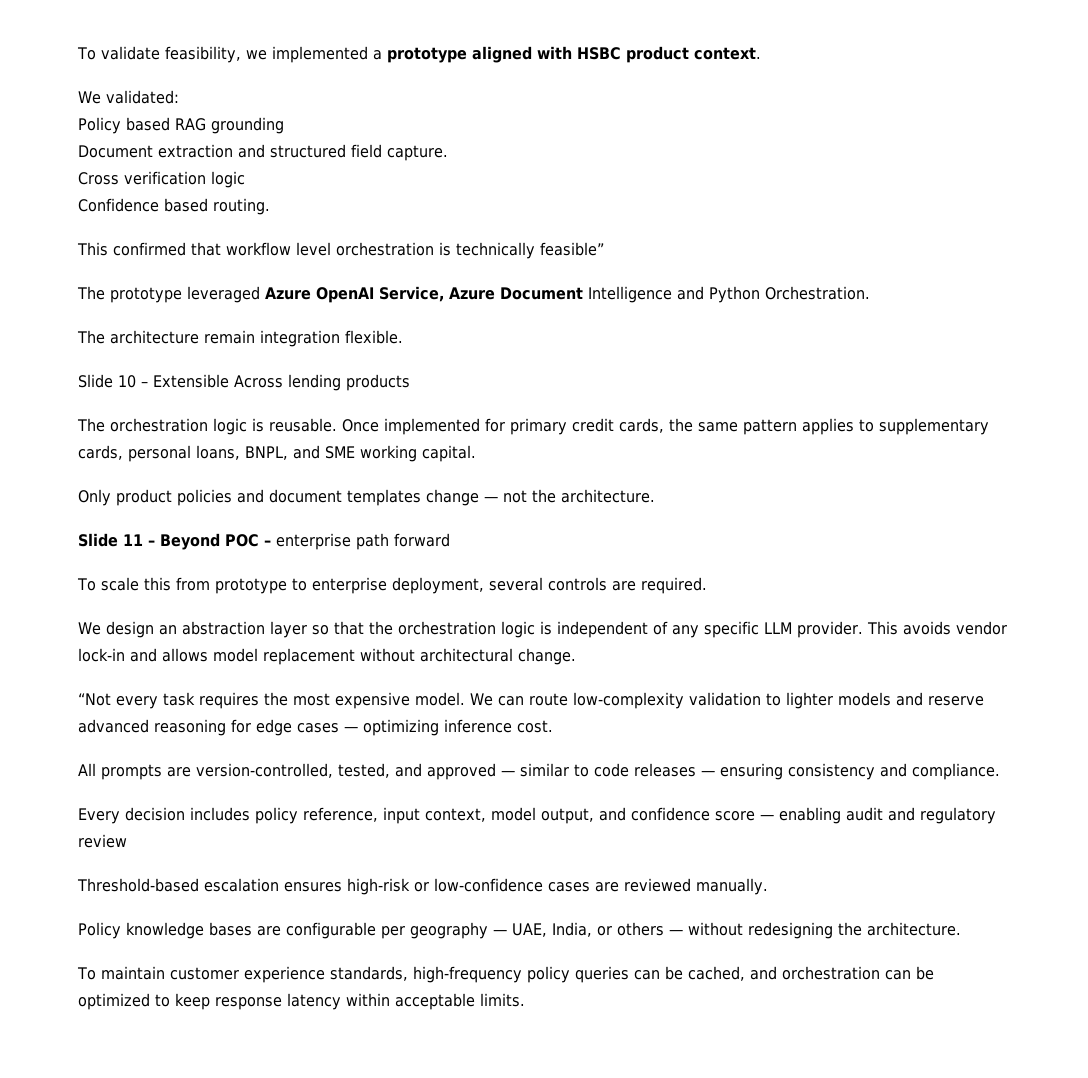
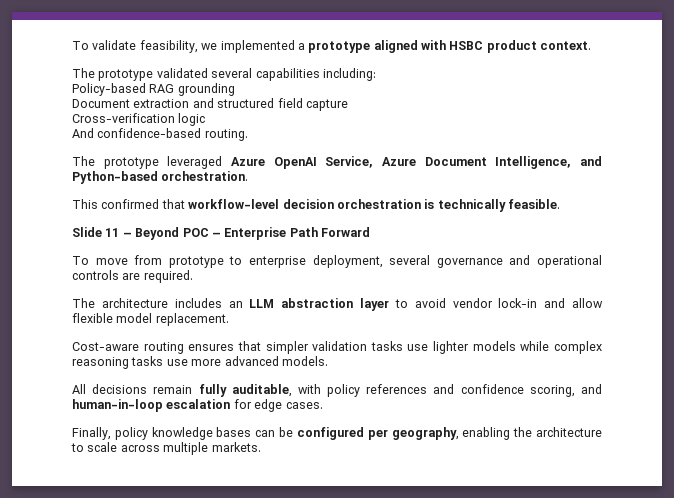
[78,90,179,104] [78,117,170,134] We validated: // Policy based -> [72,68,376,81] [72,83,146,96] The prototype validated several capabilities including: // Policy-based
[387,145,448,161] [78,171,206,185] capture. // Cross verification -> [305,99,348,111] [72,113,175,123] capture // Cross-verification
[78,198,208,212] Confidence based -> [72,128,202,138] And confidence-based
[77,242,604,259] // This confirmed that workflow level orchestration is technically feasible” -> (248, 135) none
[588,286,870,303] [77,330,403,347] [78,374,410,391] [77,418,989,435] [78,445,476,462] [78,489,655,506] Intelligence and Python Orchestration. // The architecture remain integration flexible. // Slide 10 – Extensible Across lending products // The orchestration logic is reusable. Once implemented for primary credit cards, the same pattern applies to supplementary cards, personal loans, BNPL, and SME working capital. // Only product policies and document templates change — not the architecture. -> [495,156,602,169] [72,171,249,184] [72,199,560,212] Intelligence, and Python-based orchestration. // This confirmed that workflow-level decision orchestration is technically feasible.
[276,533,450,550] [77,577,171,591] enterprise path forward // To scale this -> [224,227,370,240] [72,256,128,265] Enterprise Path Forward // To move
(543, 584) none -> [436,255,603,268] governance and operational
[78,621,1007,638] [78,648,576,665] [78,692,984,709] [78,719,553,736] [78,763,1000,780] [78,807,996,824] [78,834,127,848] [77,878,768,895] [78,922,961,939] [77,966,934,983] [78,993,525,1010] We design an abstraction layer so that the orchestration logic is independent of any specific LLM provider. This avoids vendor lock-in and allows model replacement without architectural change. // “Not every task requires the most expensive model. We can route low-complexity validation to lighter models and reserve advanced reasoning for edge cases — optimizing inference cost. // All prompts are version-controlled, tested, and approved — similar to code releases — ensuring consistency and compliance. // Every decision includes policy reference, input context, model output, and confidence score — enabling audit and regulatory review // Threshold-based escalation ensures high-risk or low-confidence cases are reviewed manually. // Policy knowledge bases are configurable per geography — UAE, India, or others — without redesigning the architecture. // To maintain customer experience standards, high-frequency policy queries can be cached, and orchestration can be optimized to keep response latency within acceptable limits. -> [72,298,603,311] [72,313,229,326] [72,341,602,354] [72,356,328,369] [72,384,602,397] [72,399,323,412] [72,427,602,440] [71,442,261,455] The architecture includes an LLM abstraction layer to avoid vendor lock-in and allow flexible model replacement. // Cost-aware routing ensures that simpler validation tasks use lighter models while complex reasoning tasks use more advanced models. // All decisions remain fully auditable, with policy references and confidence scoring, and human-in-loop escalation for edge cases. // Finally, policy knowledge bases can be configured per geography, enabling the architecture to scale across multiple markets.

